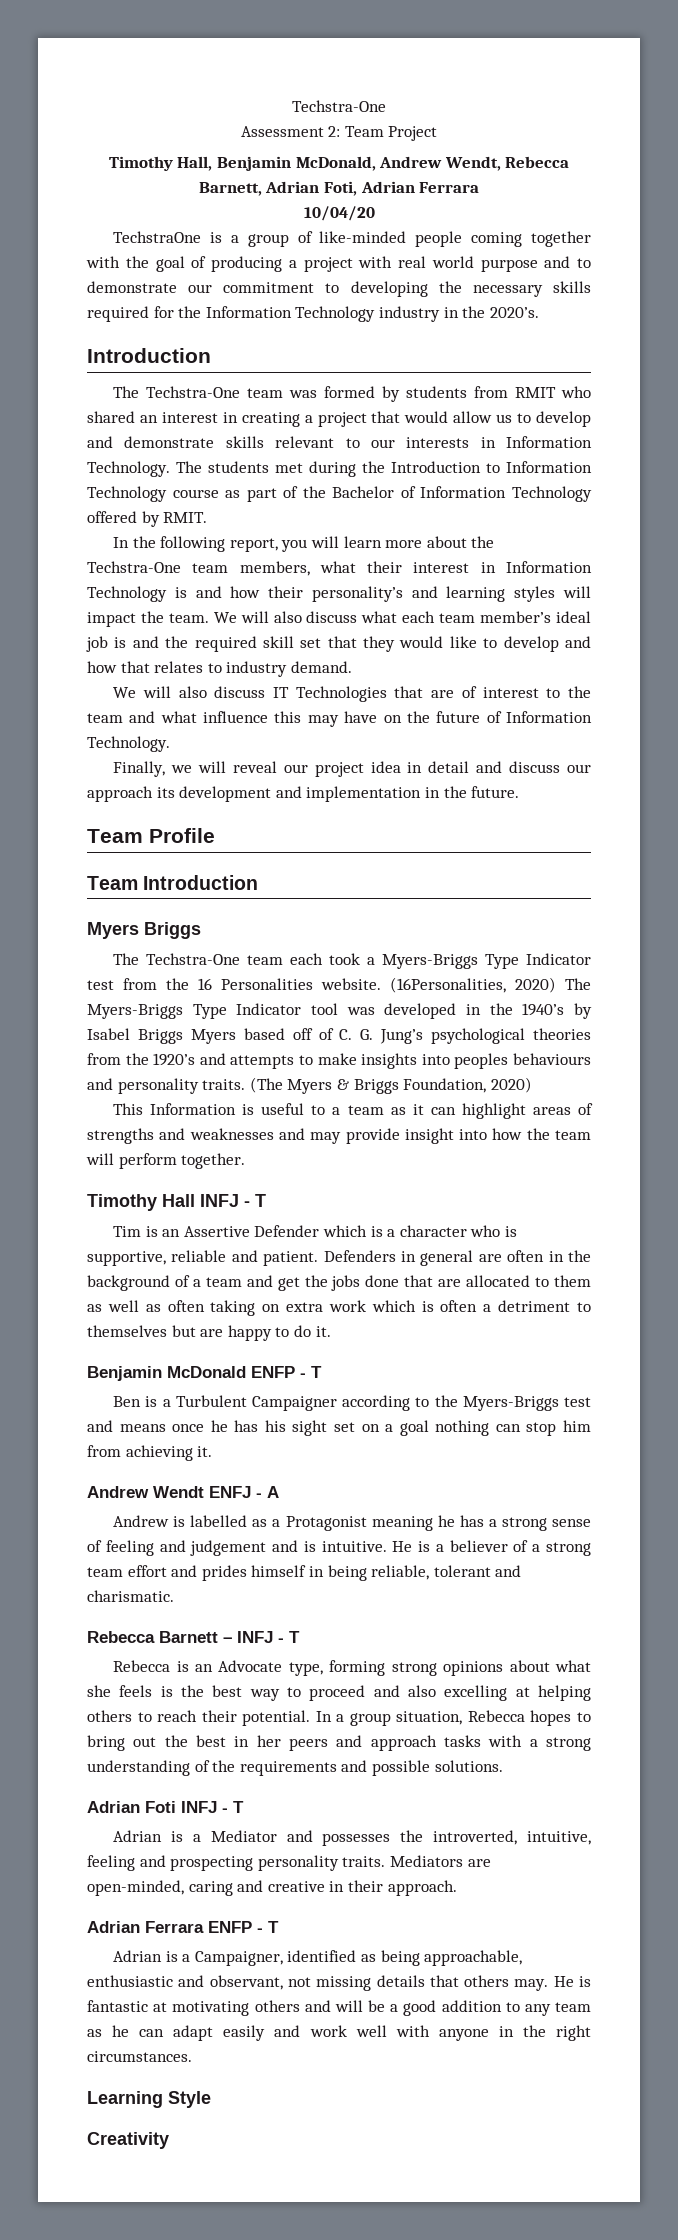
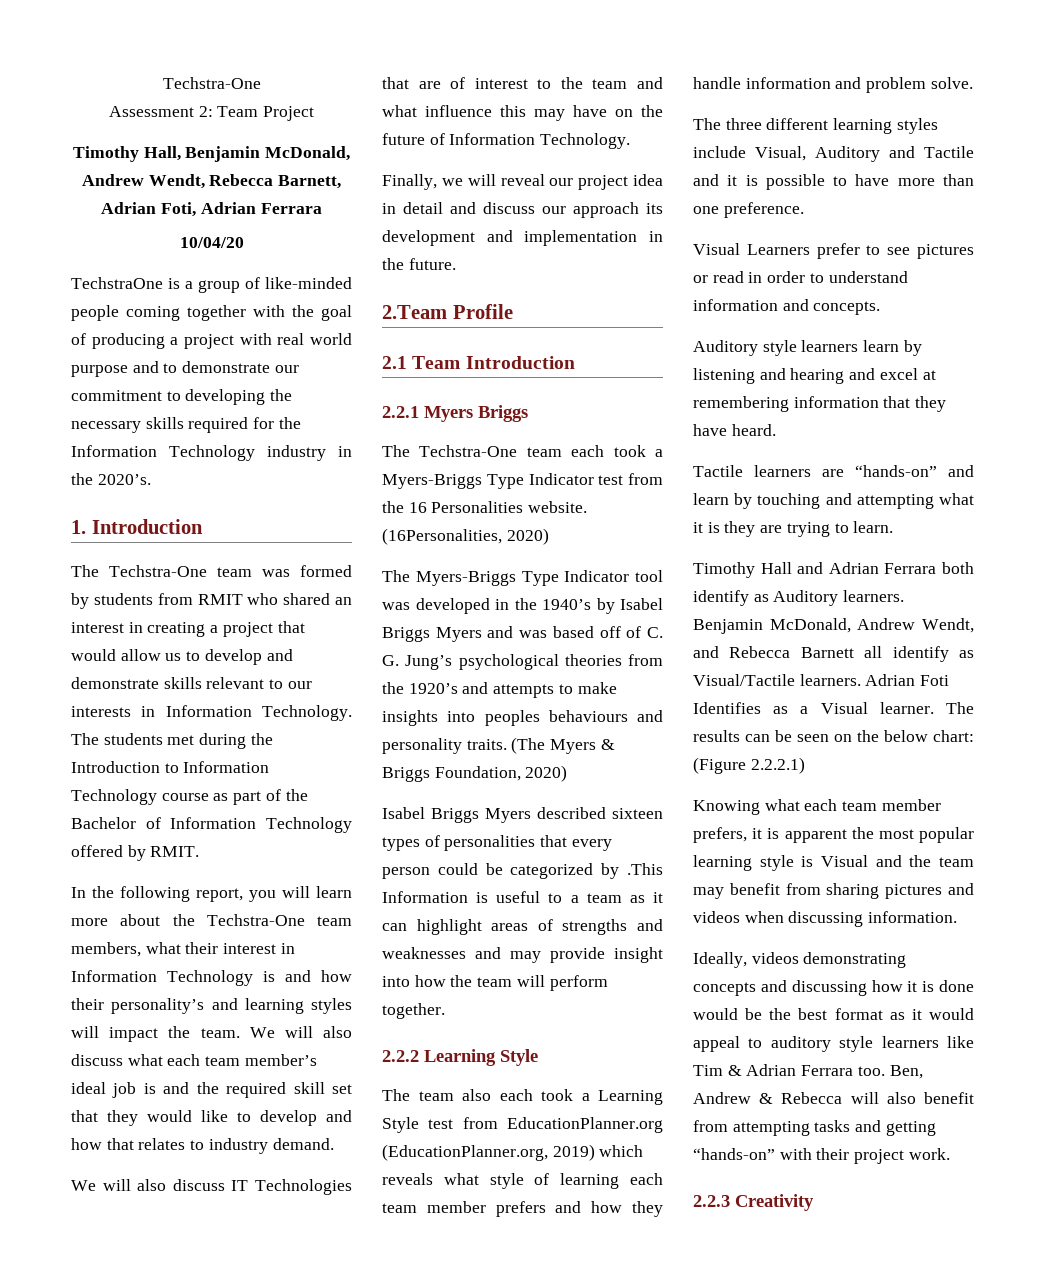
(539, 312) none -> [71,520,86,534] 1.
[87,829,143,843] Team -> [382,305,447,319] 2.Team
(215, 835) none -> [382,356,407,369] 2.1
(259, 882) none -> [382,406,419,418] 2.2.1
(556, 985) none -> (549, 536) //
(236, 1036) none -> [487,626,548,638] and was
[113,1103,144,1115] This -> [382,807,663,823] [382,835,612,851] [382,863,663,879] Isabel Briggs Myers described sixteen types of personalities that every person could be categorized by .This
[87,1194,266,1211] [113,1225,518,1237] [87,1250,591,1266] [87,1275,591,1291] [87,1300,592,1316] [87,1325,331,1341] [87,1366,322,1381] [113,1395,591,1411] [87,1420,591,1436] [87,1445,213,1461] [87,1486,279,1498] [113,1515,591,1531] [87,1540,591,1556] [87,1565,522,1581] [87,1590,174,1602] [87,1631,300,1643] [113,1660,591,1676] [87,1685,591,1701] [87,1710,591,1726] [87,1735,591,1751] [87,1760,503,1776] [87,1801,244,1813] [113,1830,591,1846] [87,1855,491,1871] [87,1880,457,1896] [87,1921,279,1933] [113,1950,523,1966] [87,1975,591,1991] [87,2000,591,2016] [87,2025,591,2041] [87,2051,192,2062] [87,2091,211,2108] Timothy Hall INFJ - T // Tim is an Assertive Defender which is a character who is supportive, reliable and patient. Defenders in general are often in the background of a team and get the jobs done that are allocated to them as well as often taking on extra work which is often a detriment to themselves but are happy to do it. // Benjamin McDonald ENFP - T // Ben is a Turbulent Campaigner according to the Myers-Briggs test and means once he has his sight set on a goal nothing can stop him from achieving it. // Andrew Wendt ENFJ - A // Andrew is labelled as a Protagonist meaning he has a strong sense of feeling and judgement and is intuitive. He is a believer of a strong team effort and prides himself in being reliable, tolerant and charismatic. // Rebecca Barnett – INFJ - T // Rebecca is an Advocate type, forming strong opinions about what she feels is the best way to proceed and also excelling at helping others to reach their potential. In a group situation, Rebecca hopes to bring out the best in her peers and approach tasks with a strong understanding of the requirements and possible solutions. // Adrian Foti INFJ - T // Adrian is a Mediator and possesses the introverted, intuitive, feeling and prospecting personality traits. Mediators are open-minded, caring and creative in their approach. // Adrian Ferrara ENFP - T // Adrian is a Campaigner, identified as being approachable, enthusiastic and observant, not missing details that others may. He is fantastic at motivating others and will be a good addition to any team as he can adapt easily and work well with anyone in the right circumstances. // Learning Style // -> [382,1049,538,1066] [382,1089,663,1105] [382,1117,663,1133] [382,1144,644,1161] [382,1173,663,1189] [382,1201,663,1217] [693,77,973,93] [693,118,938,134] [693,146,974,162] [693,174,974,190] [693,202,804,218] [693,243,974,259] [693,271,908,283] [693,299,881,315] [693,340,922,356] [693,368,936,384] [693,396,947,412] [693,424,776,436] [693,465,974,477] [693,493,974,509] [693,521,894,537] [693,562,974,578] [693,590,905,606] [693,618,974,634] [693,646,974,662] [693,674,950,686] [693,702,974,714] [693,730,974,742] [693,757,805,774] [693,799,941,815] [693,827,974,843] [693,855,974,871] [693,883,974,899] [693,911,958,927] [693,952,907,968] [693,980,974,996] [693,1008,974,1020] [693,1036,974,1052] [693,1064,923,1079] [693,1092,974,1104] [693,1120,936,1136] [693,1148,950,1164] [693,1195,730,1207] 2.2.2 Learning Style // The team also each took a Learning Style test from EducationPlanner.org (EducationPlanner.org, 2019) which reveals what style of learning each team member prefers and how they handle information and problem solve. // The three different learning styles include Visual, Auditory and Tactile and it is possible to have more than one preference. // Visual Learners prefer to see pictures or read in order to understand information and concepts. // Auditory style learners learn by listening and hearing and excel at remembering information that they have heard. // Tactile learners are “hands-on” and learn by touching and attempting what it is they are trying to learn. // Timothy Hall and Adrian Ferrara both identify as Auditory learners. Benjamin McDonald, Andrew Wendt, and Rebecca Barnett all identify as Visual/Tactile learners. Adrian Foti Identifies as a Visual learner. The results can be seen on the below chart: (Figure 2.2.2.1) // Knowing what each team member prefers, it is apparent the most popular learning style is Visual and the team may benefit from sharing pictures and videos when discussing information. // Ideally, videos demonstrating concepts and discussing how it is done would be the best format as it would appeal to auditory style learners like Tim & Adrian Ferrara too. Ben, Andrew & Rebecca will also benefit from attempting tasks and getting “hands-on” with their project work. // 2.2.3

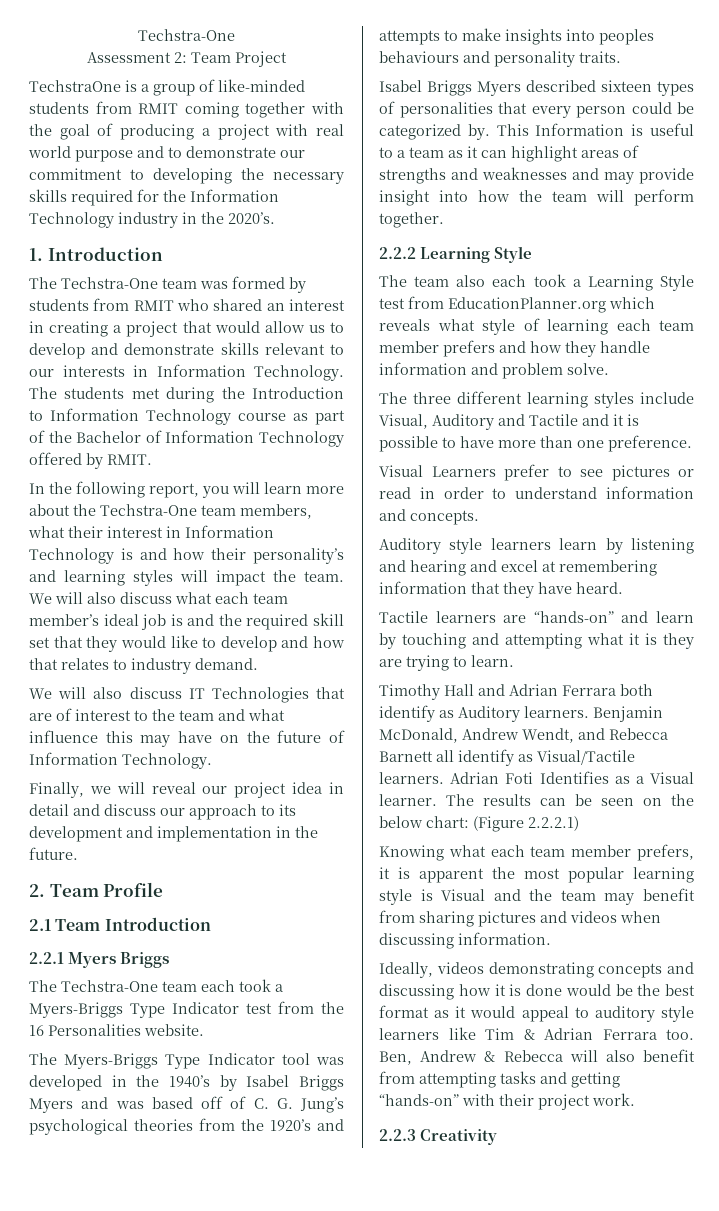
[72,146,351,162] [81,174,342,189] [101,202,322,217] [179,237,244,248] // Timothy Hall, Benjamin McDonald, Andrew Wendt, Rebecca Barnett, Adrian Foti, Adrian Ferrara // 10/04/20 -> (287, 59) none
[71,305,119,321] people -> [29,101,179,114] students from RMIT
(639, 210) none -> [261,805,275,816] to
[382,305,447,319] 2.Team -> [29,884,99,897] 2. Team
[382,528,549,545] (16Personalities, 2020) -> (204, 1030) none
[511,737,615,754] [382,765,568,782] (The Myers & Briggs Foundation, 2020) -> (621, 57) none
[601,863,663,879] by .This -> [467,124,529,140] by. This
[382,1144,595,1161] (EducationPlanner.org, 2019) -> (606, 305) none

